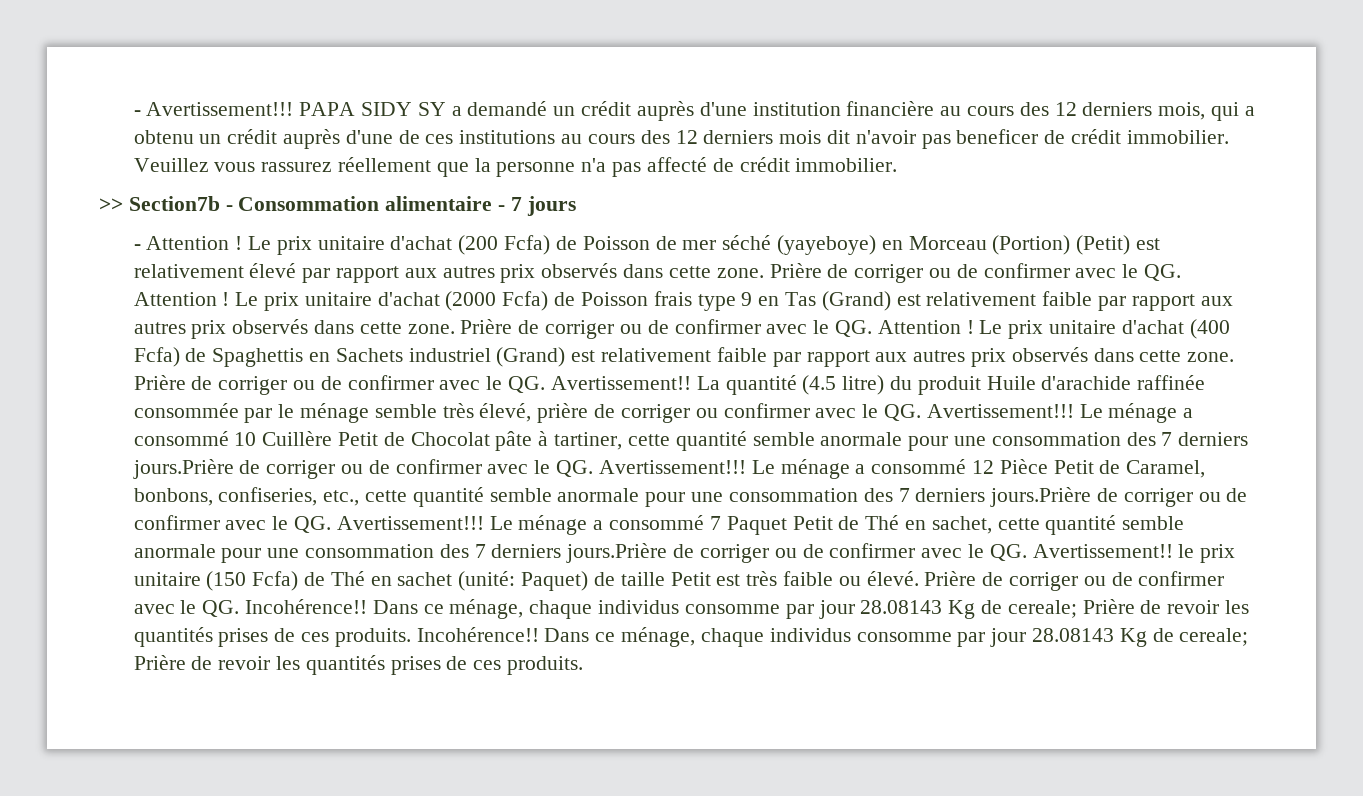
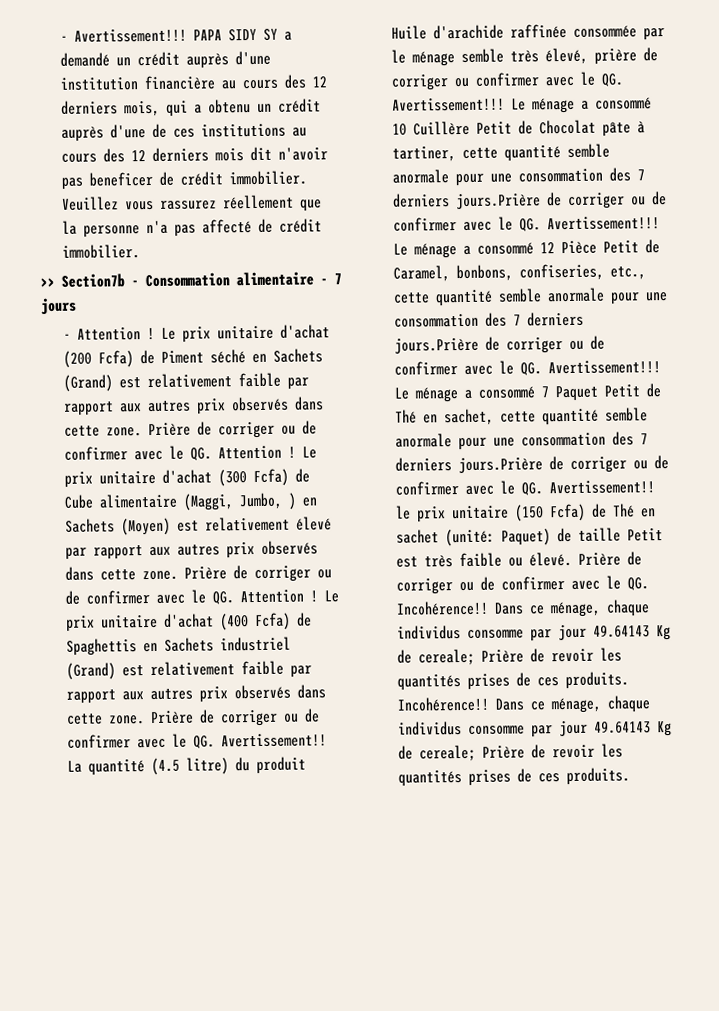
[582,235,1160,255] [133,263,297,278] Poisson de mer séché (yayeboye) en Morceau (Portion) (Petit) est relativement élevé -> [161,348,324,364] [63,372,282,392] Piment séché en Sachets (Grand) est relativement faible
[445,291,1093,311] (2000 Fcfa) de Poisson frais type 9 en Tas (Grand) est relativement faible -> [218,468,311,487] [64,492,319,511] [65,516,333,536] (300 Fcfa) de Cube alimentaire (Maggi, Jumbo, ) en Sachets (Moyen) est relativement élevé
[860,600,943,614] 28.08143 -> [593,625,651,638] 49.64143
[1031,628,1114,642] 28.08143 -> [594,721,652,734] 49.64143

